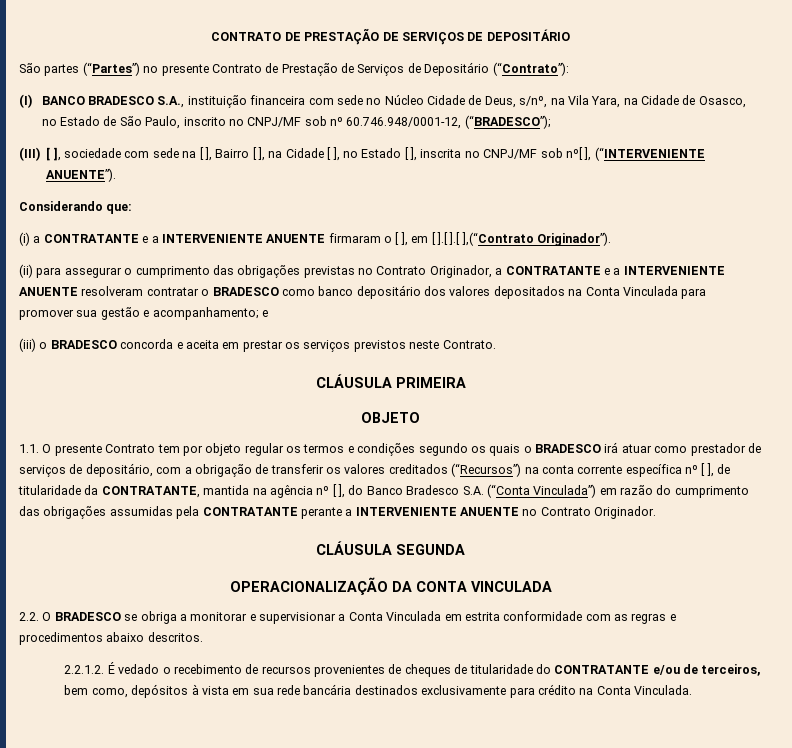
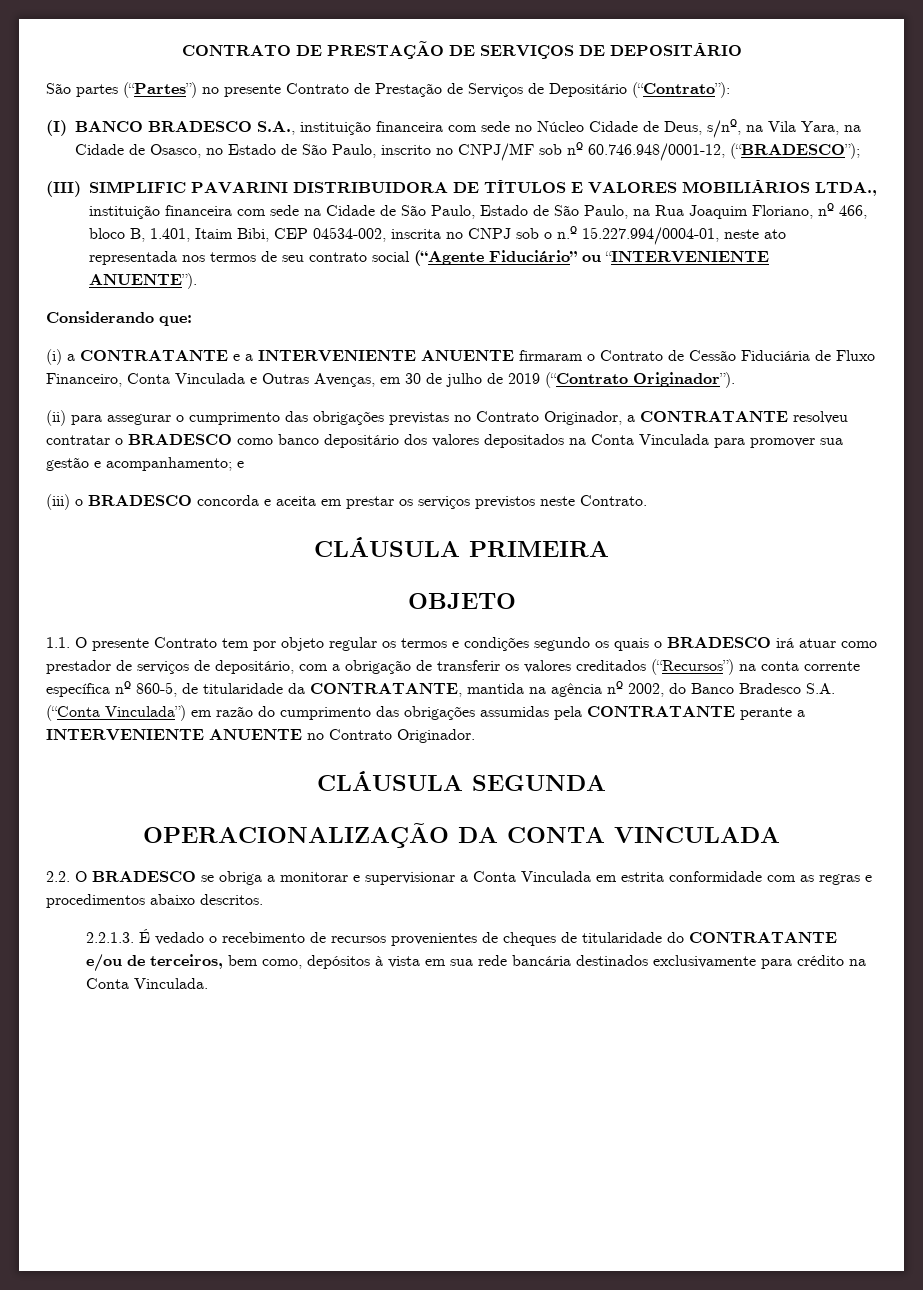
[46,147,705,161] [ ], sociedade com sede na [ ], Bairro [ ], na Cidade [ ], no Estado [ ], inscrita no CNPJ/MF sob nº[ ], (“INTERVENIENTE -> [89,180,877,196] [89,203,867,219] [89,226,786,245] [89,250,769,266] SIMPLIFIC PAVARINI DISTRIBUIDORA DE TÍTULOS E VALORES MOBILIÁRIOS LTDA., instituição financeira com sede na Cidade de São Paulo, Estado de São Paulo, na Rua Joaquim Floriano, nº 466, bloco B, 1.401, Itaim Bibi, CEP 04534-002, inscrita no CNPJ sob o n.º 15.227.994/0004-01, neste ato representada nos termos de seu contrato social (“Agente Fiduciário” ou “INTERVENIENTE
[395,232,534,246] [ ], em [ ].[ ].[ ],(“Contrato -> [600,350,875,361] [46,372,628,388] Contrato de Cessão Fiduciária de Fluxo Financeiro, Conta Vinculada e Outras Avenças, em 30 de julho de 2019 (“Contrato
[603,266,725,275] [19,286,144,296] e a INTERVENIENTE ANUENTE resolveram -> [793,411,848,424] resolveu
[701,463,714,477] [ ], -> [136,682,177,697] 860-5,
[332,484,345,498] [ ], -> [628,683,664,697] 2002,
[64,665,105,674] 2.2.1.2. -> [85,932,134,943] 2.2.1.3.

